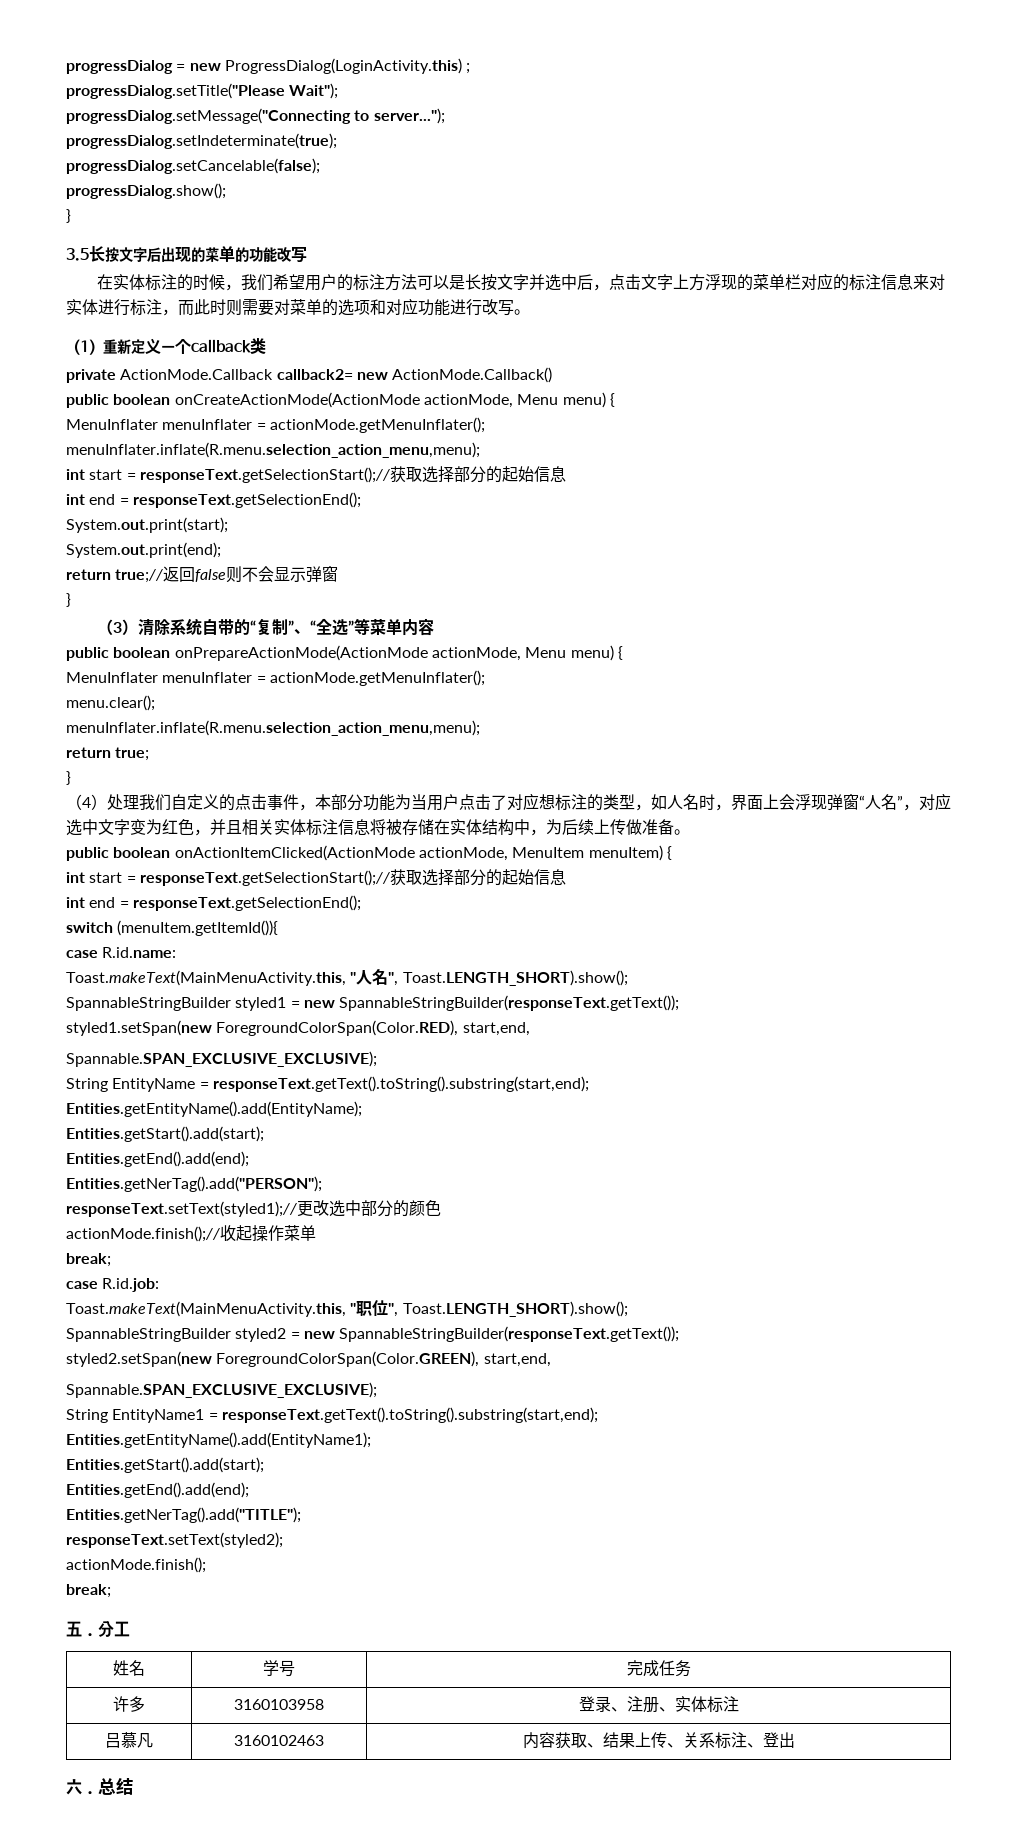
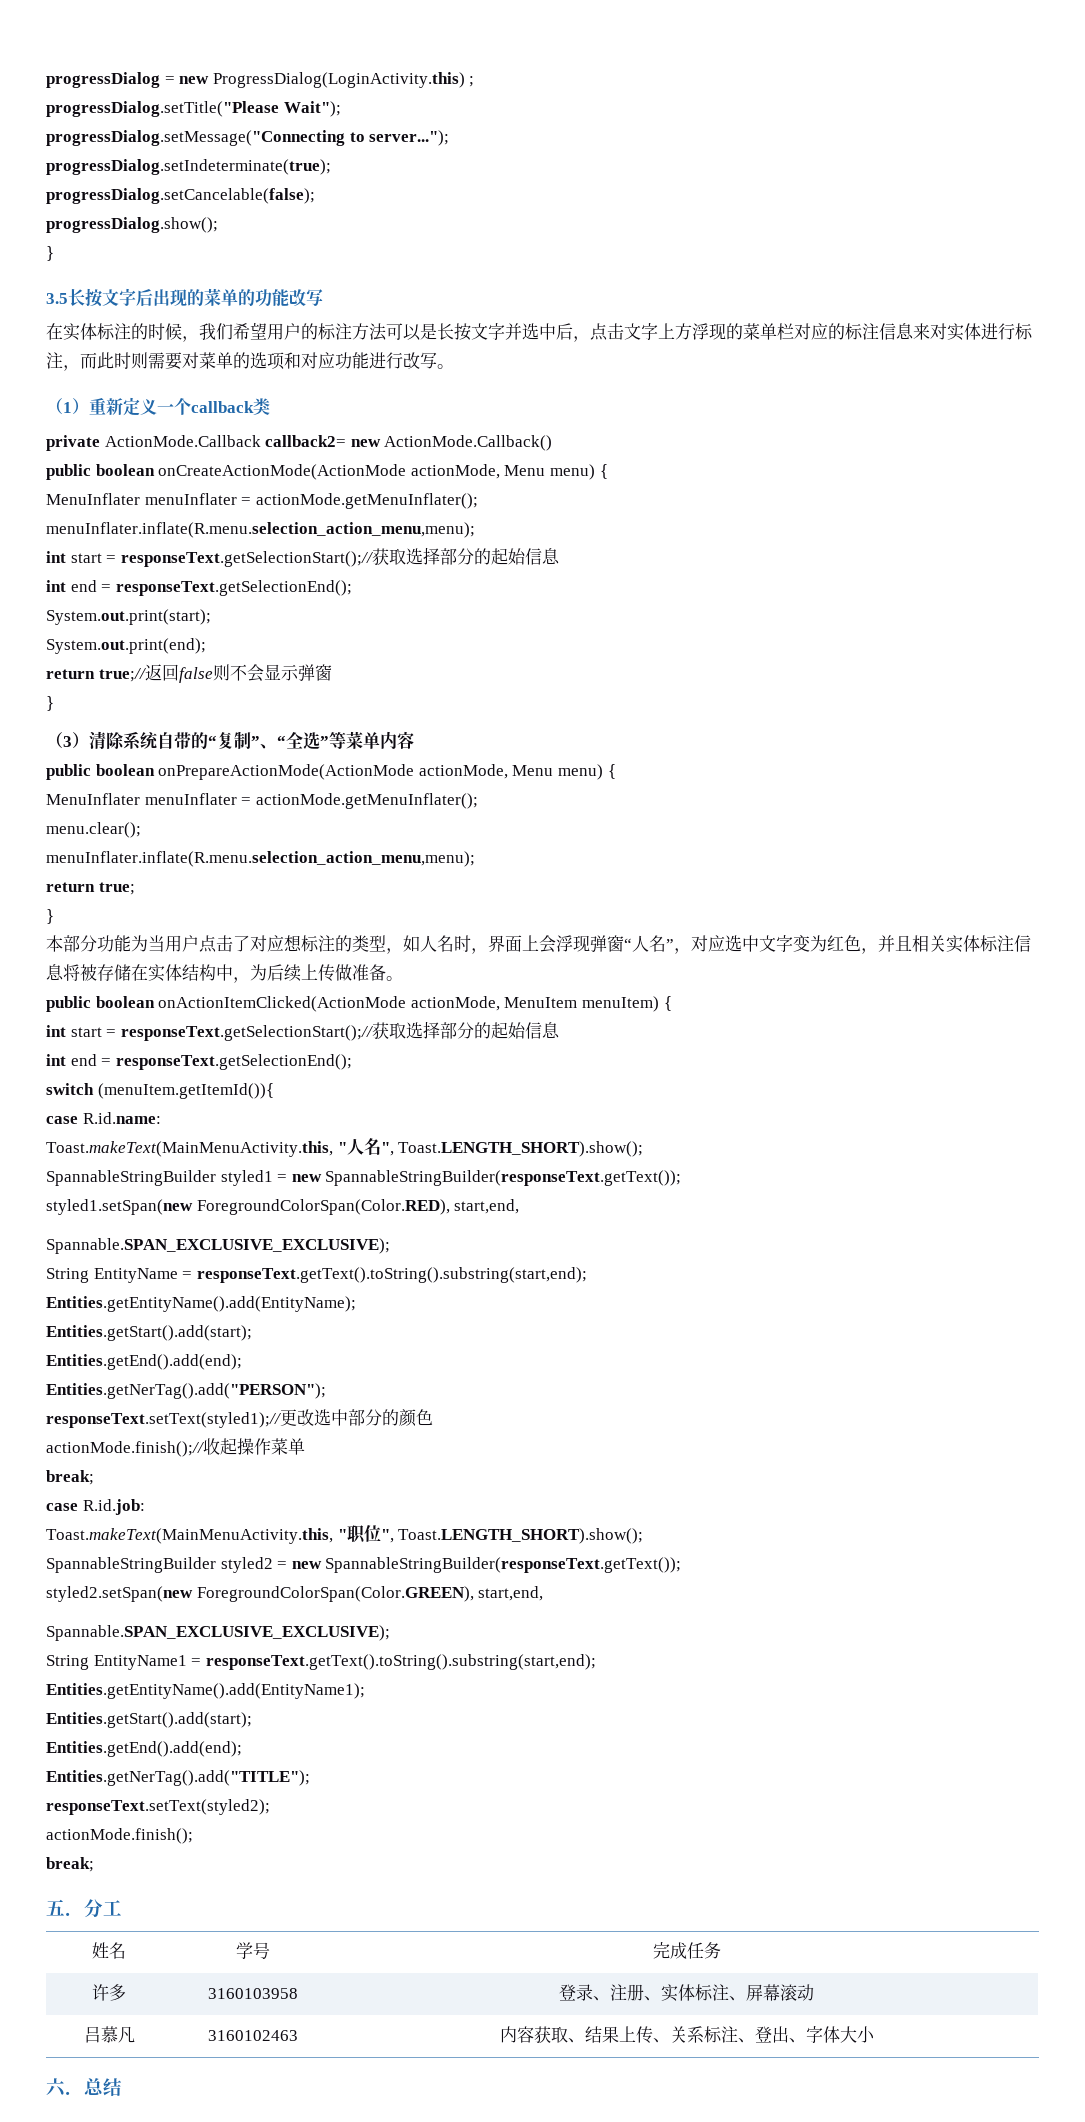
[66,794,315,811] （4）处理我们自定义的点击事件， -> (54, 916) none
(739, 1704) none -> [728,1984,814,2001] 、屏幕滚动
(795, 1740) none -> [788,2026,875,2043] 、字体大小

